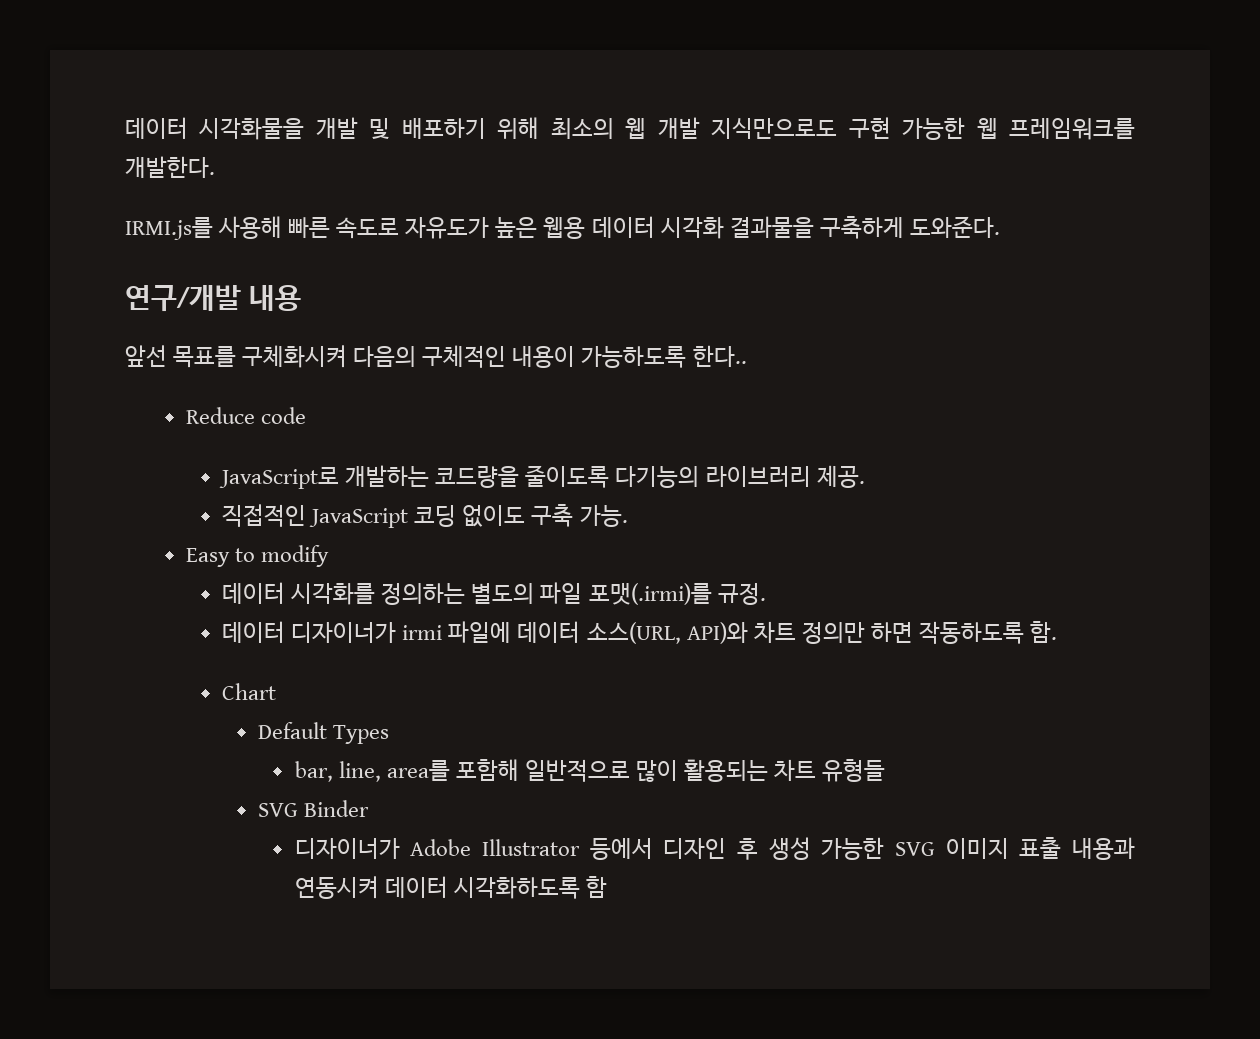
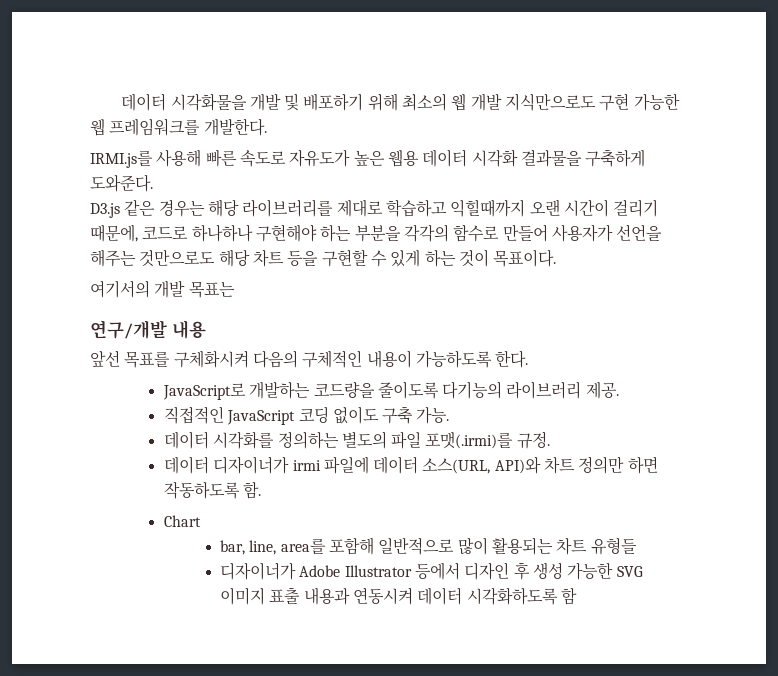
(1000, 227) none -> [90,199,659,218] [90,224,663,242] [90,249,557,267] [90,280,235,298] // D3.js 같은 경우는 해당 라이브러리를 제대로 학습하고 익힐때까지 오랜 시간이 걸리기 때문에, 코드로 하나하나 구현해야 하는 부분을 각각의 함수로 만들어 사용자가 선언을 해주는 것만으로도 해당 차트 등을 구현할 수 있게 하는 것이 목표이다. // 여기서의 개발 목표는
[692,345,747,367] [185,407,307,424] 한다.. // Reduce code -> [495,350,529,368] 한다.
[185,545,330,567] // Easy to modify -> (450, 415) none
[258,722,390,744] // Default Types -> (201, 521) none
[258,800,370,817] // SVG Binder -> (637, 546) none

